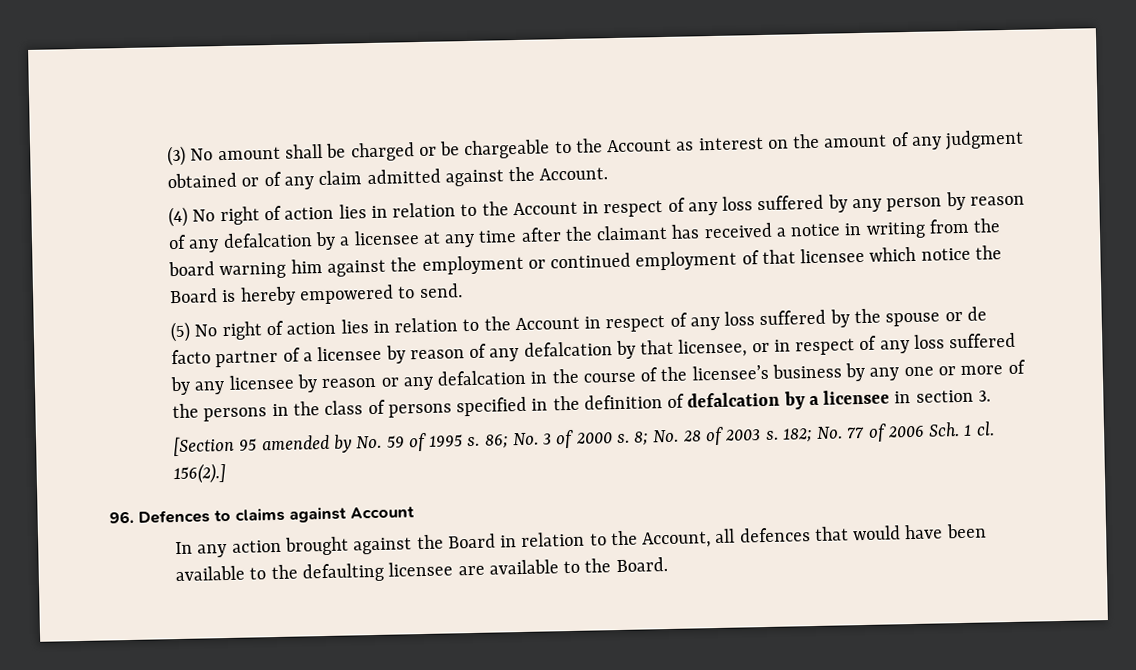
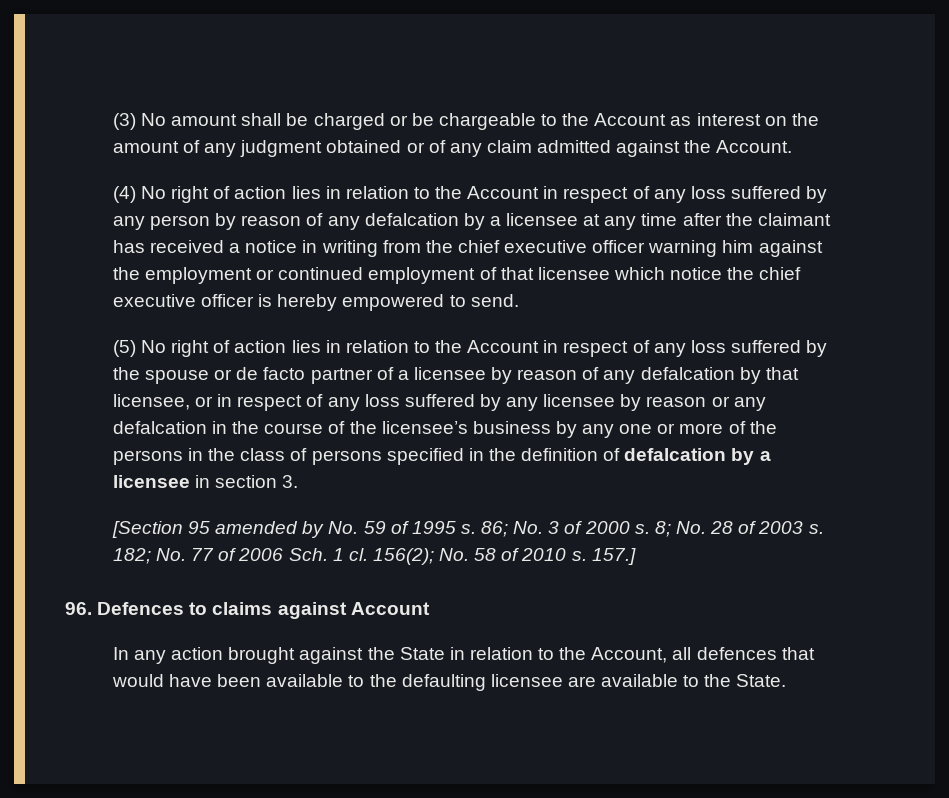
[168,261,216,277] board -> [457,240,646,253] chief executive officer
[169,288,219,304] Board -> [759,267,802,280] [112,294,255,307] chief executive officer
[173,462,227,485] 156(2).] -> [372,548,636,565] 156(2); No. 58 of 2010 s. 157.]
[447,533,496,549] Board -> [399,647,445,660] State
[615,557,668,573] Board. -> [736,674,787,687] State.

